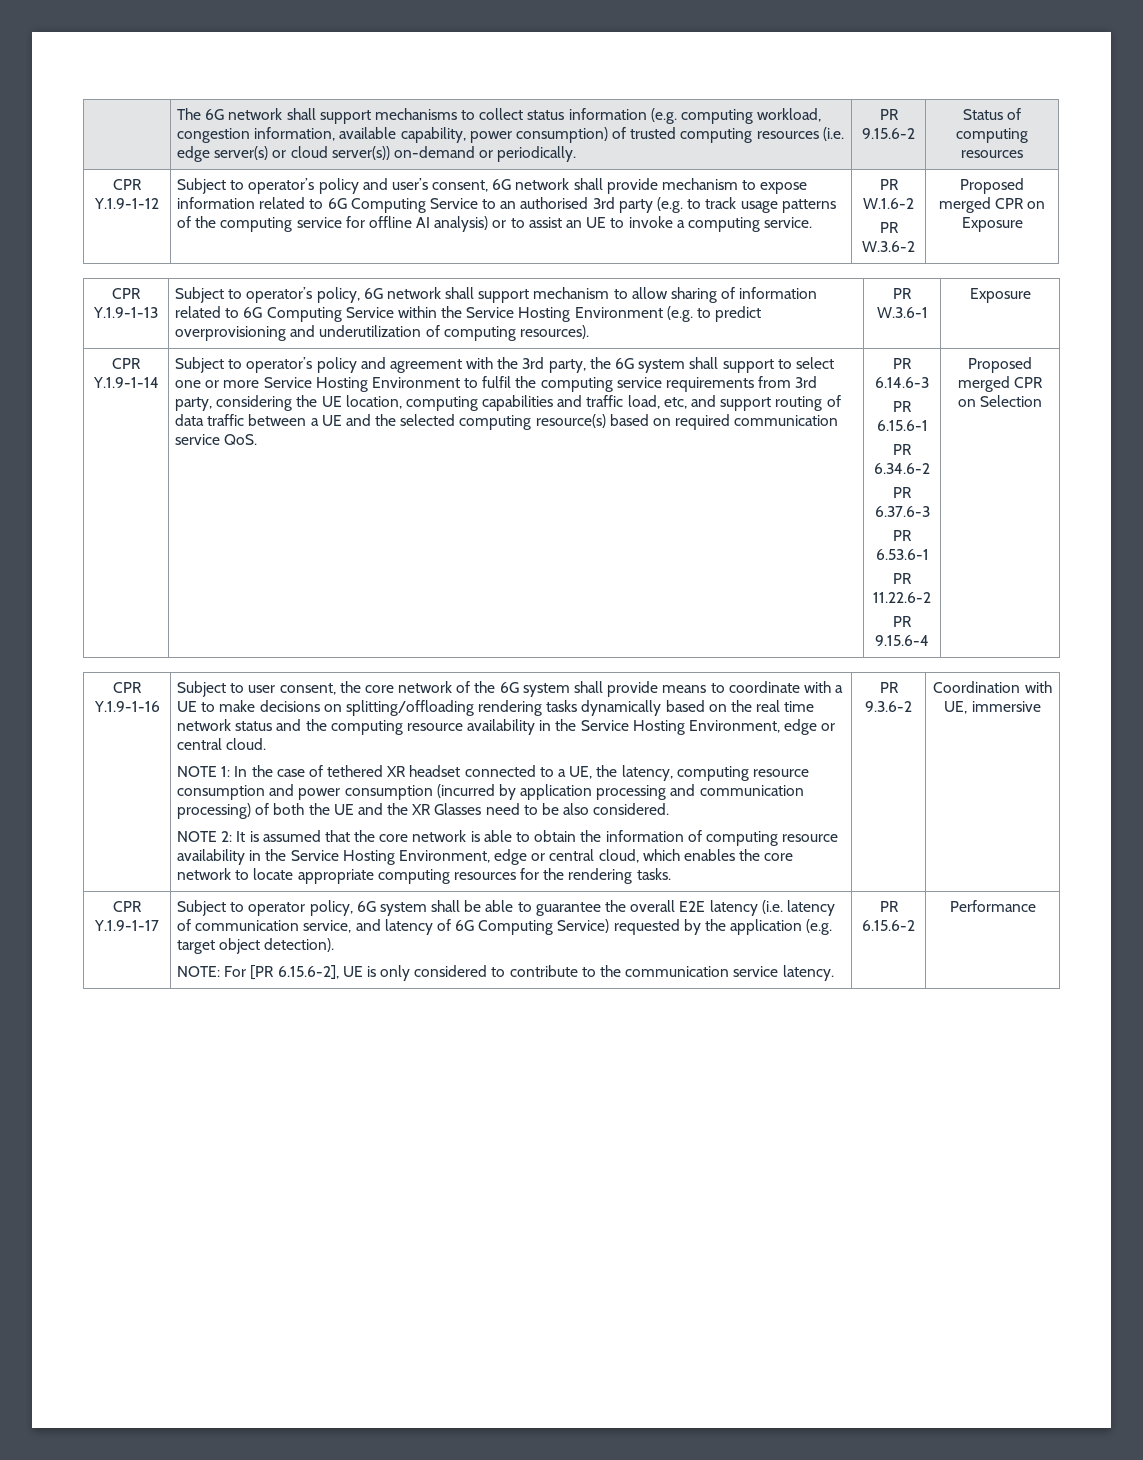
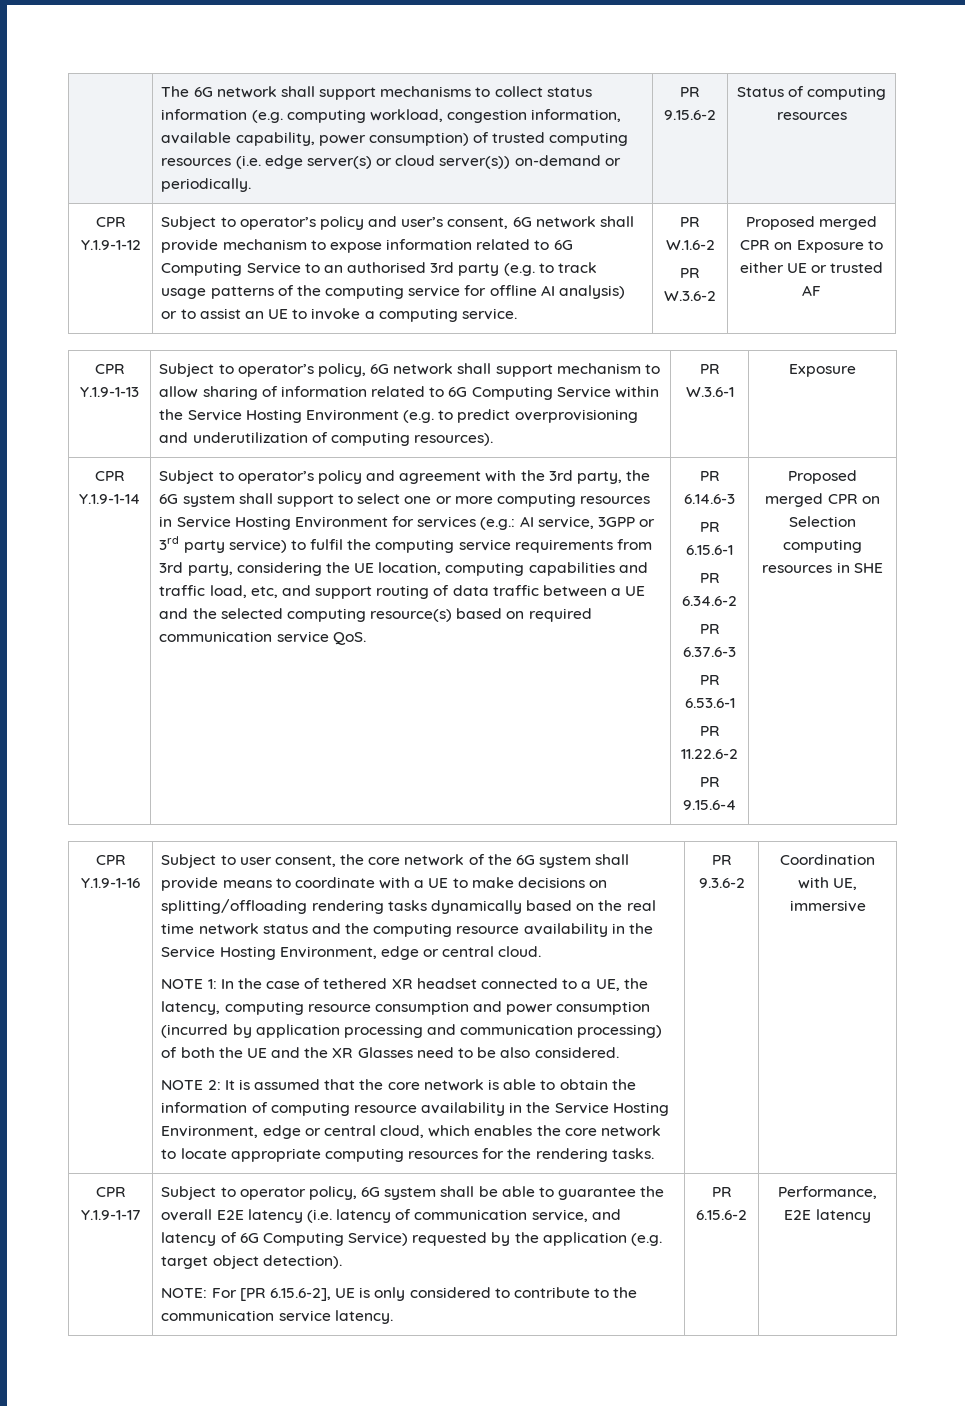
(1023, 224) none -> [867,240,883,250] [739,262,884,273] [802,285,821,296] to either UE or trusted AF
[263,377,460,392] Service Hosting Environment -> [497,493,651,507] [159,516,656,530] [159,536,287,553] computing resources in Service Hosting Environment for services (e.g.: AI service, 3GPP or 3rd party service)
(1043, 401) none -> [783,539,862,553] [762,562,883,573] computing resources in SHE
[949,900,1036,912] Performance -> [778,1186,877,1199] [784,1209,871,1223] Performance, E2E latency

